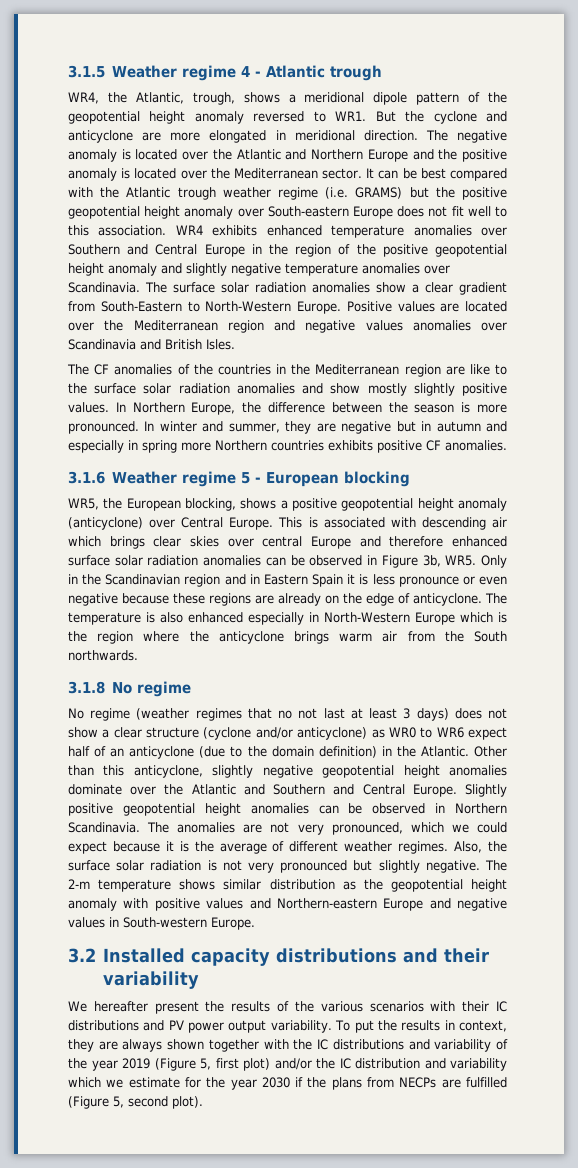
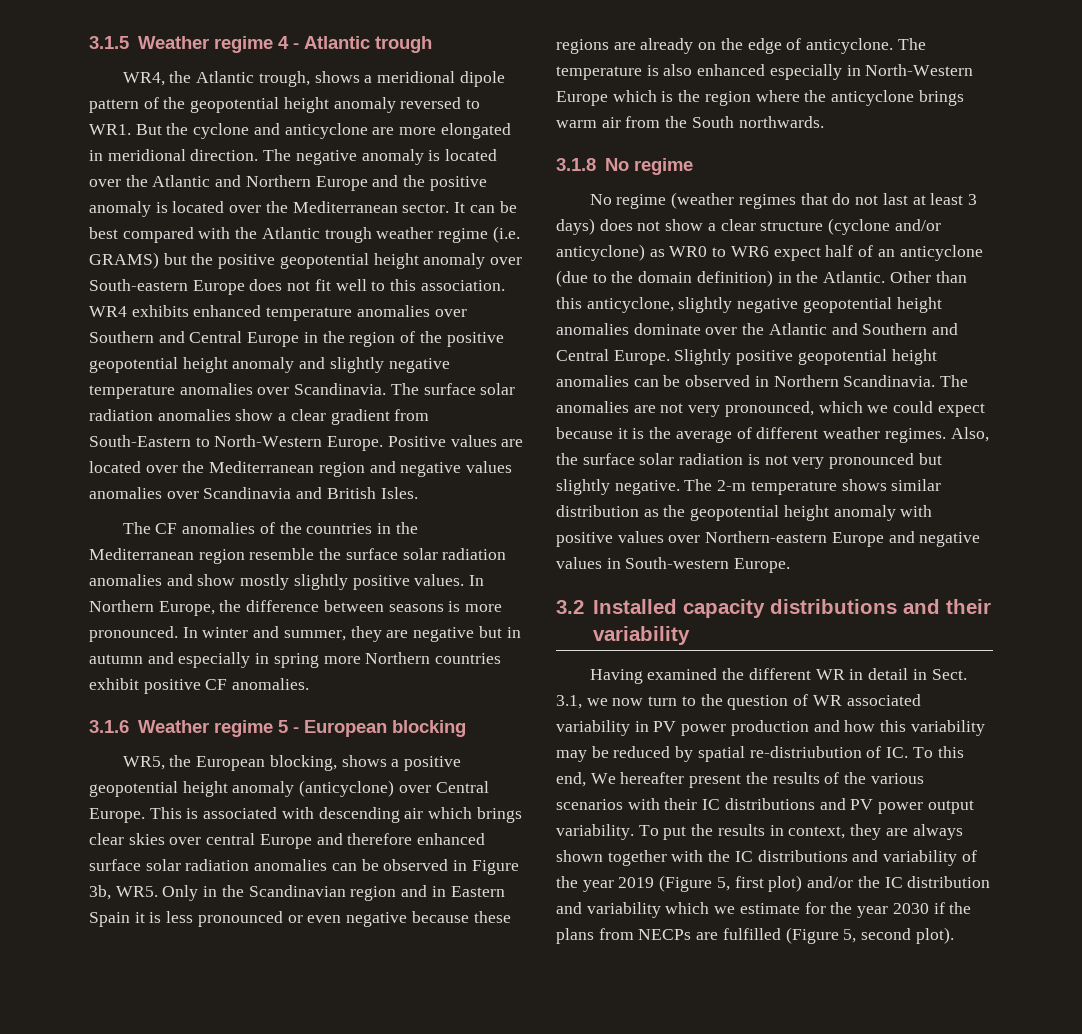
[135,92,184,104] Atlantic, -> [196,71,255,83] Atlantic
[445,364,508,375] are like to -> [249,548,315,560] resemble
[388,402,455,413] the season -> [388,604,444,612] seasons
[328,440,373,451] exhibits -> [89,678,139,690] exhibit
[398,576,459,587] pronounce -> [197,911,283,927] pronounced
[278,710,293,719] no -> [832,193,851,205] do
[249,898,271,909] and -> [668,535,701,543] over
(199, 980) none -> [589,668,967,684] [556,694,921,710] [556,720,985,736] [556,746,964,762] [556,772,586,787] Having examined the different WR in detail in Sect. 3.1, we now turn to the question of WR associated variability in PV power production and how this variability may be reduced by spatial re-distriubution of IC. To this end,

